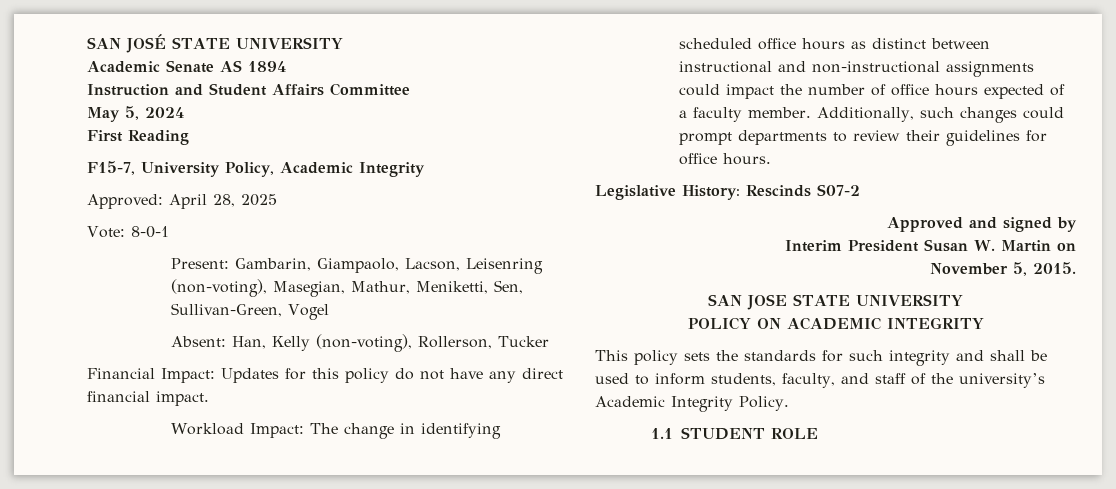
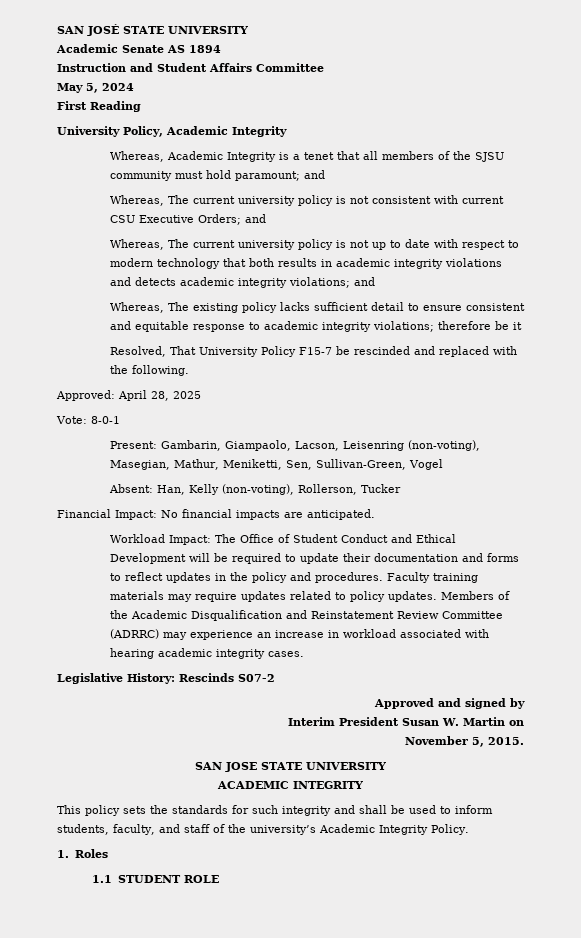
[87,161,135,175] F15-7, -> (141, 106) none
(425, 169) none -> [109,151,504,162] [109,170,325,181] [109,195,504,206] [109,214,266,225] [109,239,519,250] [109,258,502,269] [109,277,375,288] [109,302,525,313] [109,321,522,332] [109,346,517,357] [109,365,189,376] // Whereas, Academic Integrity is a tenet that all members of the SJSU community must hold paramount; and // Whereas, The current university policy is not consistent with current CSU Executive Orders; and // Whereas, The current university policy is not up to date with respect to modern technology that both results in academic integrity violations and detects academic integrity violations; and // Whereas, The existing policy lacks sufficient detail to ensure consistent and equitable response to academic integrity violations; therefore be it // Resolved, That University Policy F15-7 be rescinded and replaced with the following.
[221,368,563,383] [87,391,209,406] [170,423,501,439] [678,38,990,50] [678,61,1034,77] [678,84,1065,99] [678,107,1064,123] [678,130,1047,146] [678,153,771,165] Updates for this policy do not have any direct financial impact. // Workload Impact: The change in identifying scheduled office hours as distinct between instructional and non-instructional assignments could impact the number of office hours expected of a faculty member. Additionally, such changes could prompt departments to review their guidelines for office hours. -> [161,509,375,520] [109,534,456,545] [109,553,519,564] [109,572,478,583] [109,591,510,602] [109,610,503,621] [109,629,489,640] [109,648,304,659] No financial impacts are anticipated. // Workload Impact: The Office of Student Conduct and Ethical Development will be required to update their documentation and forms to reflect updates in the policy and procedures. Faculty training materials may require updates related to policy updates. Members of the Academic Disqualification and Reinstatement Review Committee (ADRRC) may experience an increase in workload associated with hearing academic integrity cases.
[687,317,781,330] POLICY ON -> (386, 766) none
(789, 403) none -> [57,849,108,858] // 1. Roles

